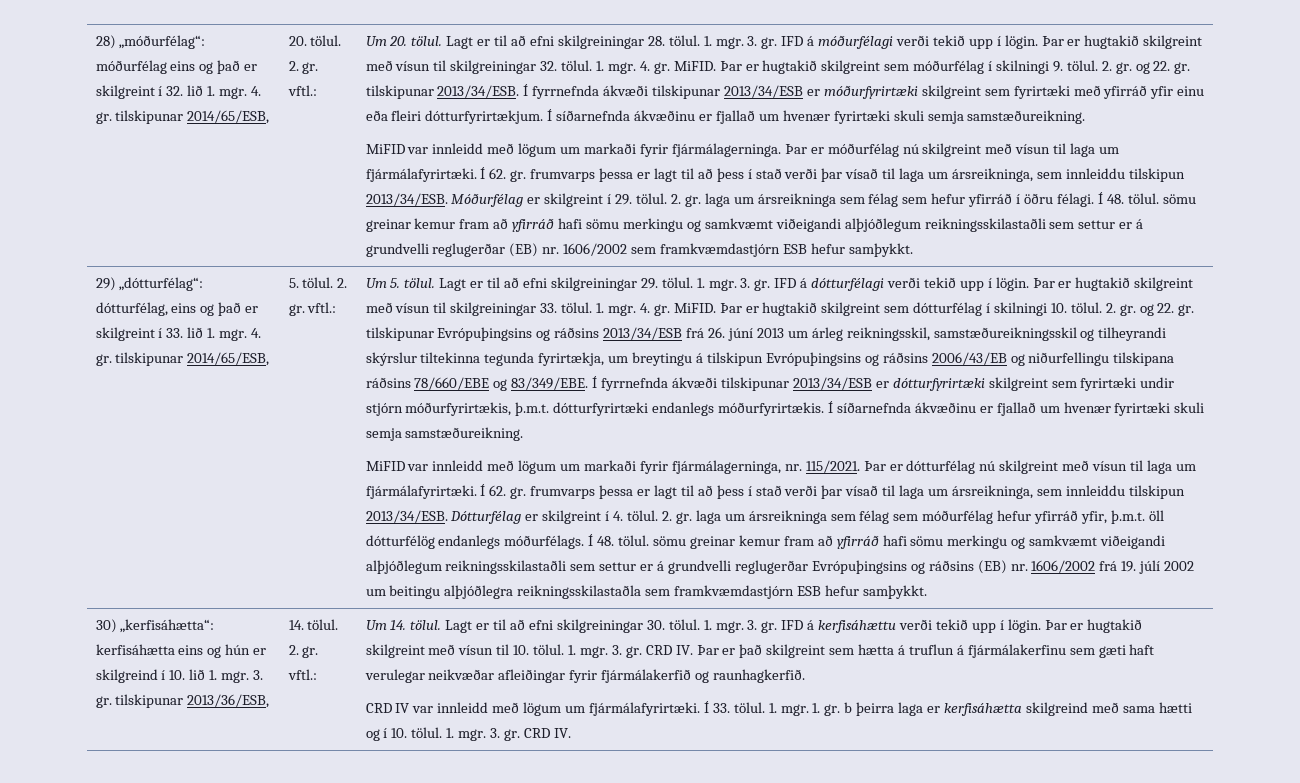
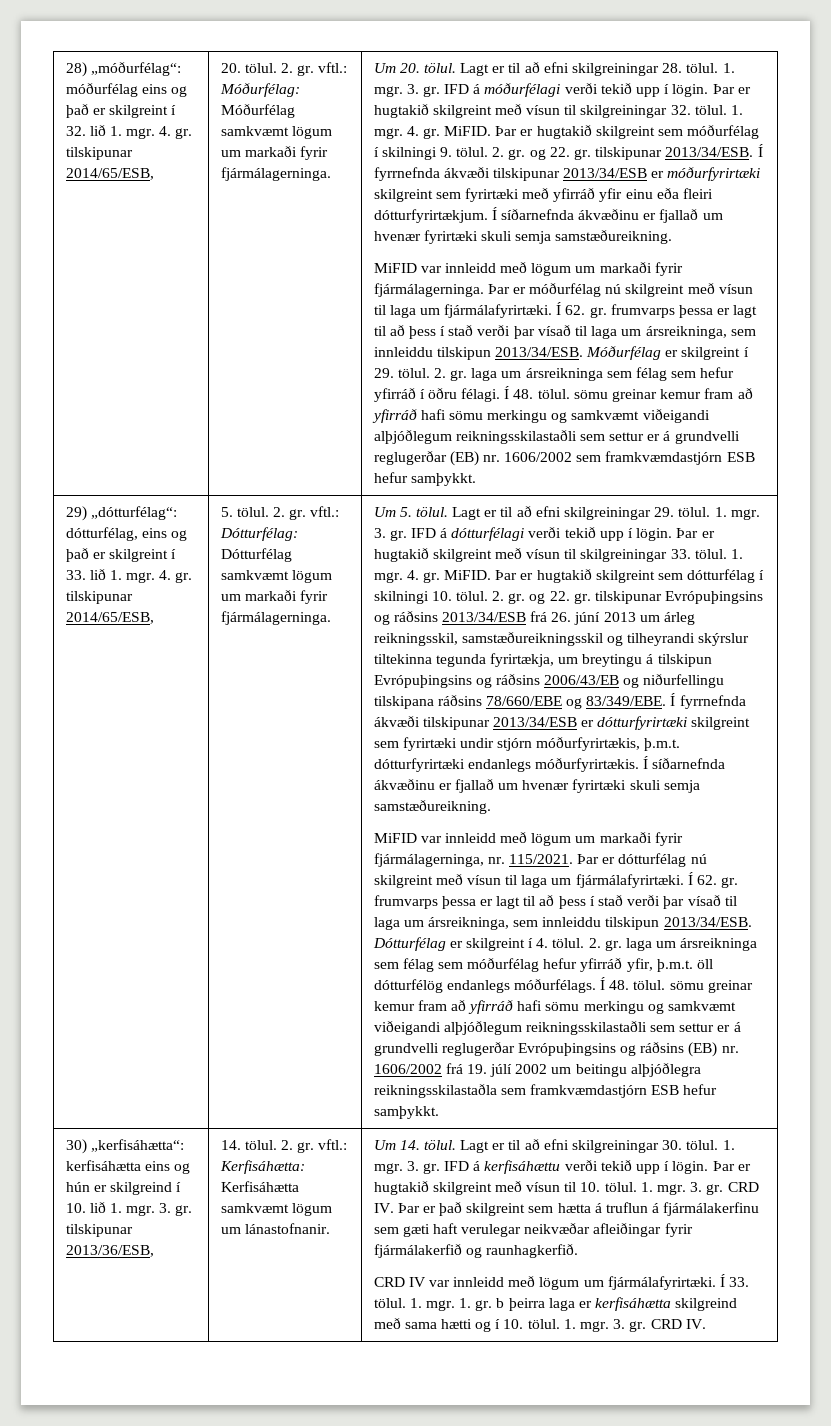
(317, 90) none -> [219,83,300,97] [220,104,295,118] [220,126,332,139] [220,146,328,160] [220,167,331,181] Móðurfélag: Móðurfélag samkvæmt lögum um markaði fyrir fjármálagerninga.
(337, 307) none -> [219,527,298,541] [220,548,292,562] [220,570,332,583] [220,590,328,604] [220,611,331,625] Dótturfélag: Dótturfélag samkvæmt lögum um markaði fyrir fjármálagerninga.
(317, 674) none -> [219,1160,305,1174] [220,1181,299,1192] [220,1203,332,1216] [220,1223,330,1234] Kerfisáhætta: Kerfisáhætta samkvæmt lögum um lánastofnanir.

